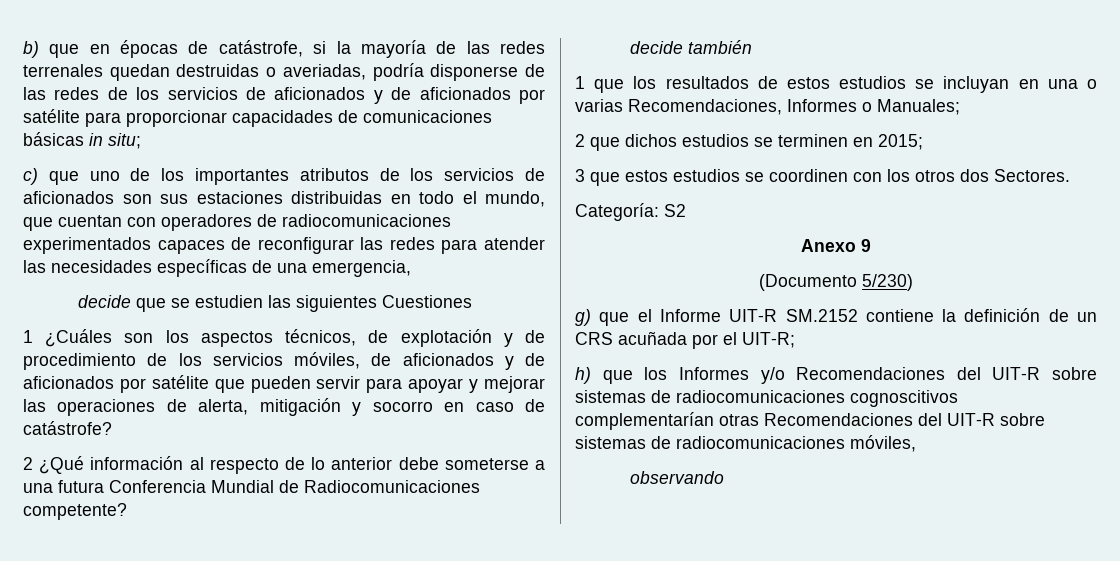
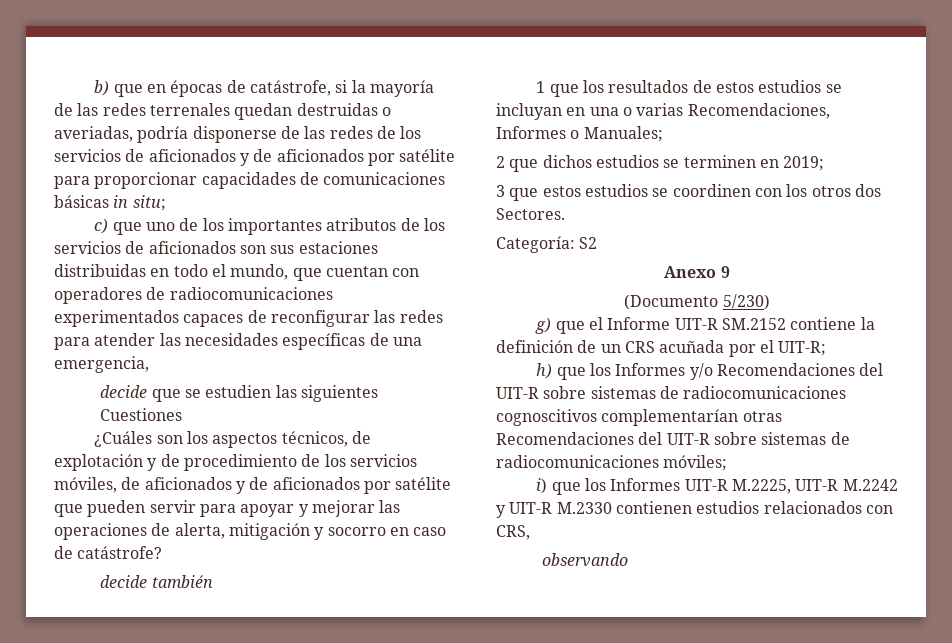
[23,330,33,343] 1 -> (183, 414) none
[23,456,545,474] [23,480,480,493] [23,503,127,520] // 2 ¿Qué información al respecto de lo anterior debe someterse a una futura Conferencia Mundial de Radiocomunicaciones competente? -> (163, 552) none
[878,134,923,150] 2015; -> [783,156,825,171] 2019;
[850,435,916,452] móviles, -> [663,455,728,471] [536,478,898,495] [496,501,893,518] [496,525,530,540] móviles; // i) que los Informes UIT-R M.2225, UIT-R M.2242 y UIT-R M.2330 contienen estudios relacionados con CRS,

